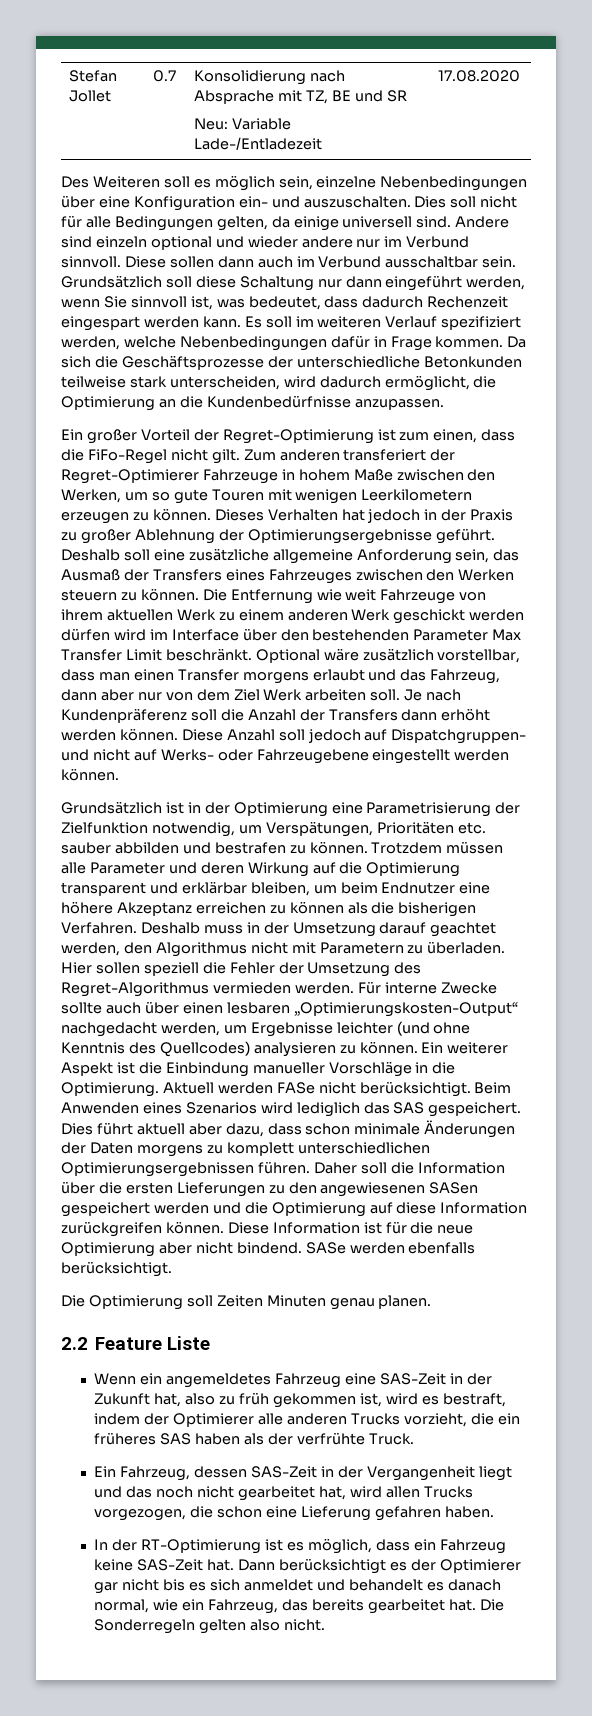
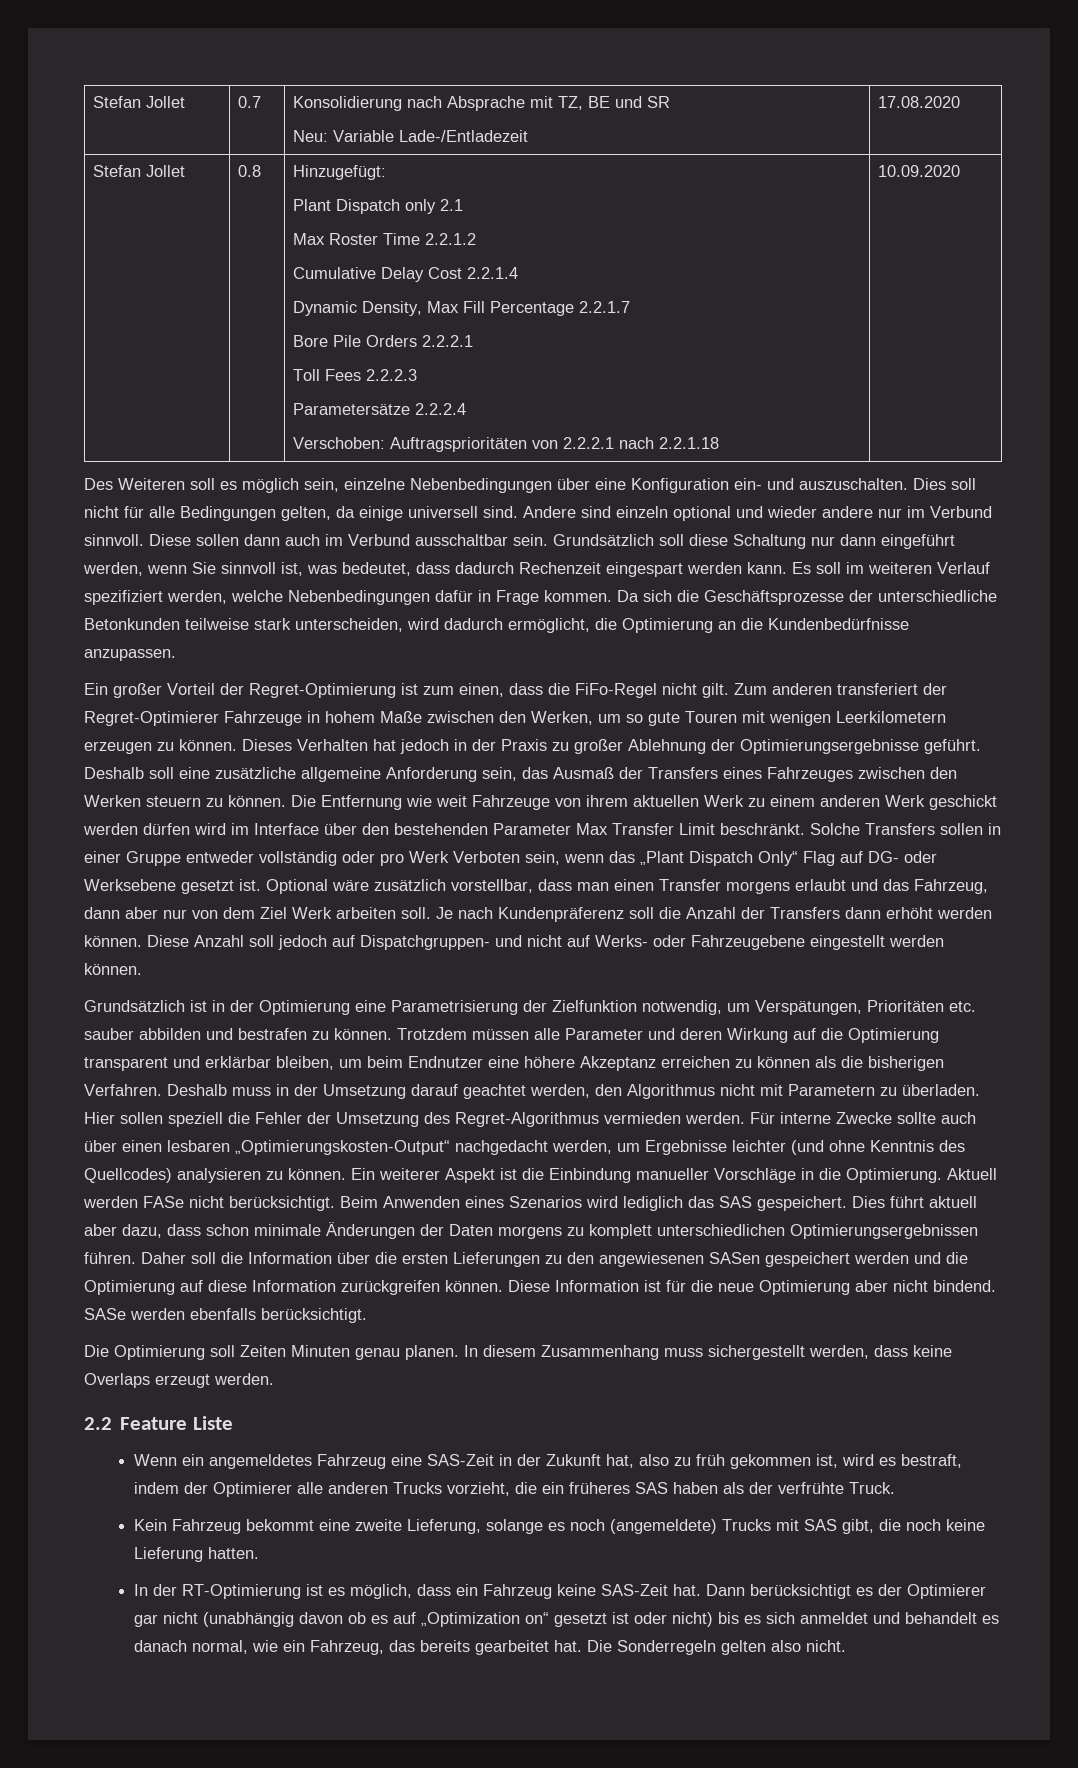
(521, 76) none -> [93,165,186,177] [238,165,262,177] [293,165,387,180] [293,199,464,214] [293,233,477,245] [293,267,519,282] [293,301,631,316] [293,335,474,347] [293,369,418,381] [293,403,467,415] [293,437,720,452] [878,165,961,177] // Stefan Jollet | 0.8 | Hinzugefügt: // Plant Dispatch only 2.1 // Max Roster Time 2.2.1.2 // Cumulative Delay Cost 2.2.1.4 // Dynamic Density, Max Fill Percentage 2.2.1.7 // Bore Pile Orders 2.2.2.1 // Toll Fees 2.2.2.3 // Parametersätze 2.2.2.4 // Verschoben: Auftragsprioritäten von 2.2.2.1 nach 2.2.1.18 | 10.09.2020
(252, 654) none -> [810,823,1001,835] [84,851,937,866] [84,879,261,894] Solche Transfers sollen in einer Gruppe entweder vollständig oder pro Werk Verboten sein, wenn das „Plant Dispatch Only“ Flag auf DG- oder Werksebene gesetzt ist.
(432, 1302) none -> [464,1345,952,1360] [84,1373,274,1388] In diesem Zusammenhang muss sichergestellt werden, dass keine Overlaps erzeugt werden.
[94,1466,512,1481] [94,1486,473,1501] [94,1506,494,1521] Ein Fahrzeug, dessen SAS-Zeit in der Vergangenheit liegt und das noch nicht gearbeitet hat, wird allen Trucks vorgezogen, die schon eine Lieferung gefahren haben. -> [134,1519,986,1534] [134,1547,260,1562] Kein Fahrzeug bekommt eine zweite Lieferung, solange es noch (angemeldete) Trucks mit SAS gibt, die noch keine Lieferung hatten.
(160, 1585) none -> [203,1612,714,1627] (unabhängig davon ob es auf „Optimization on“ gesetzt ist oder nicht)

